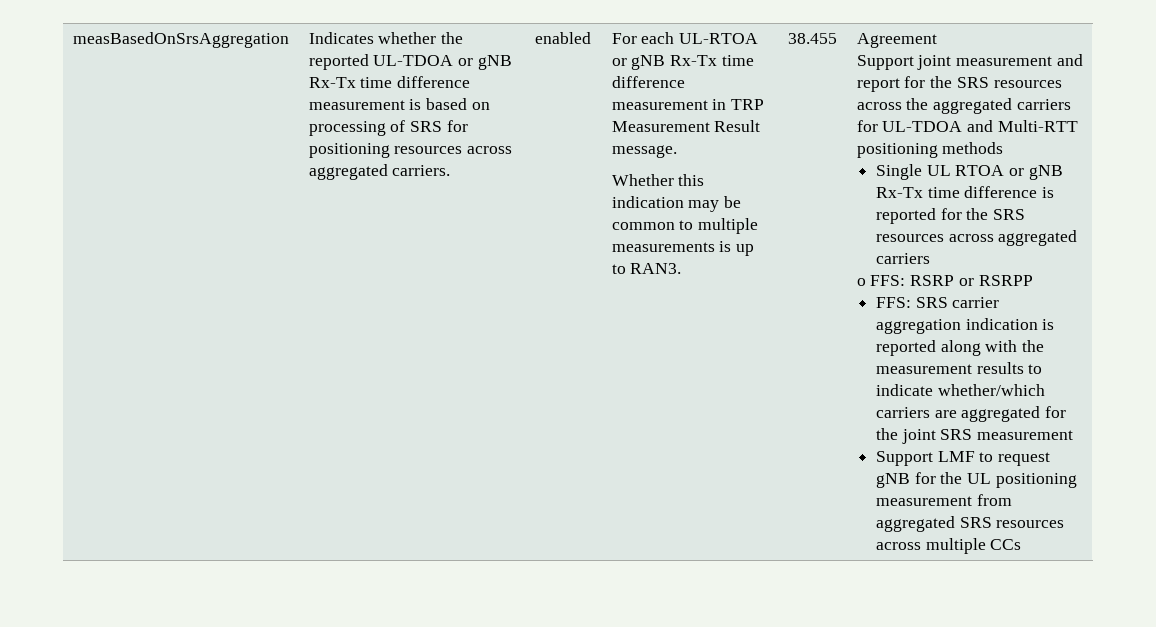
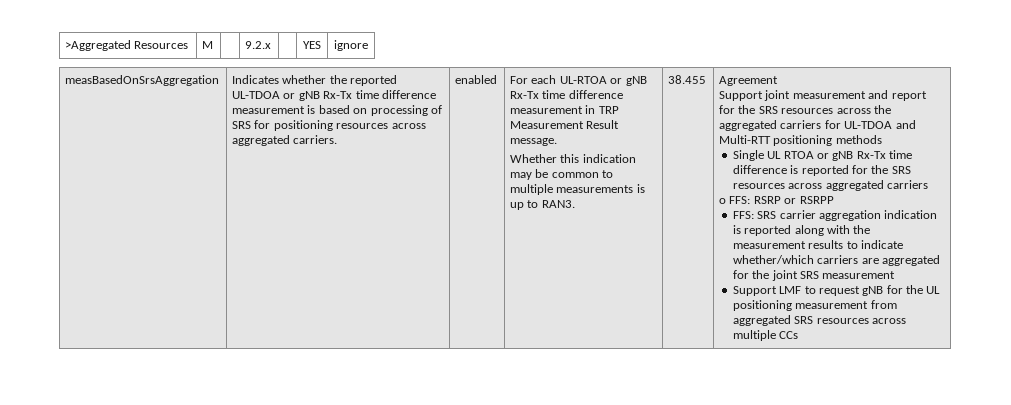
(72, 40) none -> [65,40,189,51] [202,41,214,49] [245,41,272,49] [303,41,321,49] [334,40,368,51] >Aggregated Resources | M | | 9.2.x | | YES | ignore //

